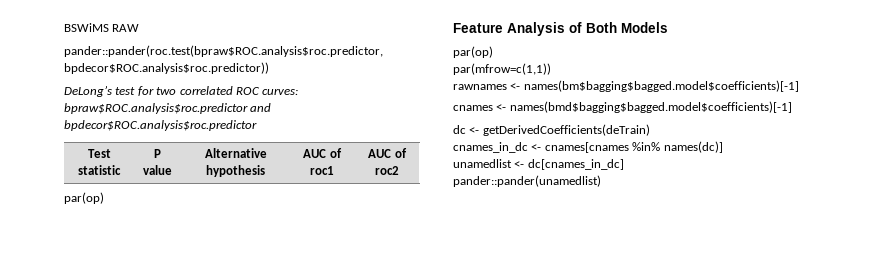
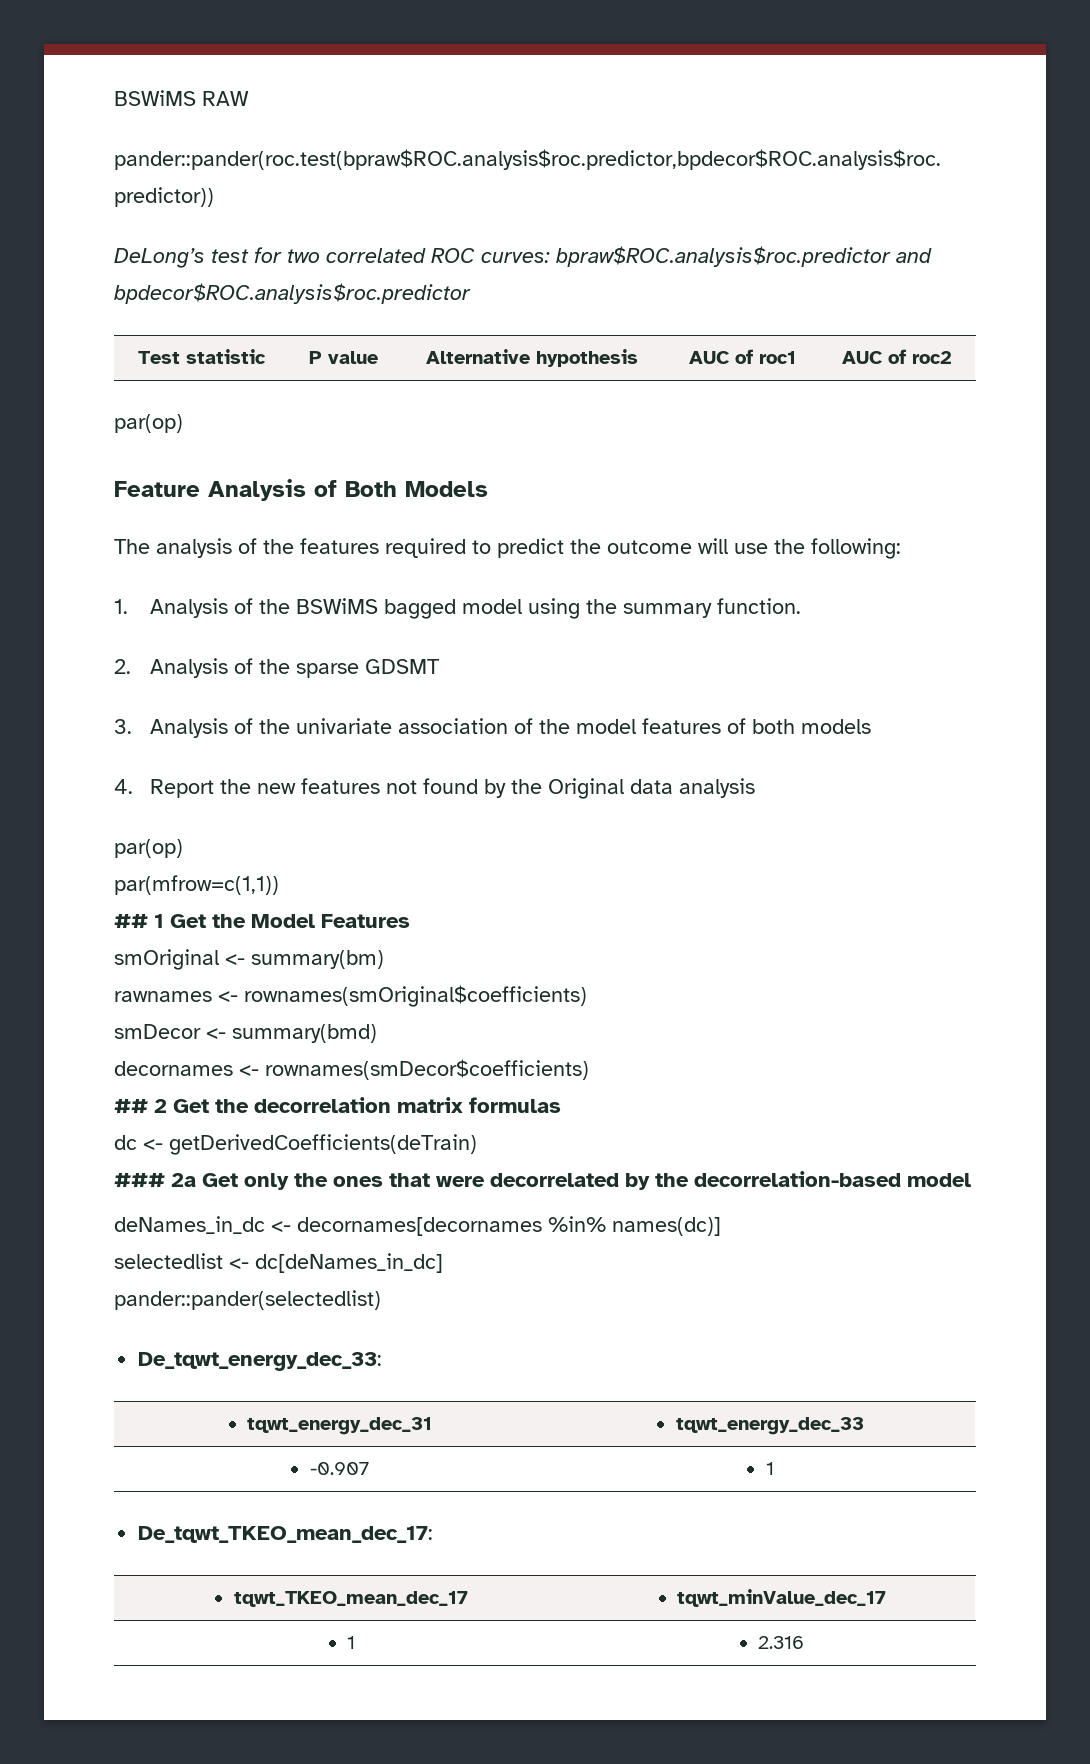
[453,46,493,58] [453,63,551,75] [453,80,799,92] [453,101,792,113] [453,124,650,136] [453,141,723,153] [453,159,624,170] [453,175,601,187] par(op) // par(mfrow=c(1,1)) // rawnames <- names(bm$bagging$bagged.model$coefficients)[-1] // cnames <- names(bmd$bagging$bagged.model$coefficients)[-1] // dc <- getDerivedCoefficients(deTrain) // cnames_in_dc <- cnames[cnames %in% names(dc)] // unamedlist <- dc[cnames_in_dc] // pander::pander(unamedlist) -> [114,538,901,559] [114,598,802,619] [114,658,441,678] [114,718,872,738] [114,778,756,799] [114,839,183,858] [114,875,279,895] [114,914,410,928] [114,949,384,970] [114,985,587,1007] [114,1024,377,1043] [114,1059,589,1080] [114,1097,561,1113] [114,1134,477,1155] [114,1171,971,1190] [114,1216,721,1236] [114,1253,443,1273] [114,1290,381,1310] [138,1352,383,1371] [246,1417,432,1435] [675,1417,864,1435] [309,1462,369,1475] [765,1462,774,1475] [138,1526,434,1543] [233,1591,468,1607] [676,1589,886,1607] [346,1636,355,1649] [758,1636,804,1649] The analysis of the features required to predict the outcome will use the following: // 1. Analysis of the BSWiMS bagged model using the summary function. // 2. Analysis of the sparse GDSMT // 3. Analysis of the univariate association of the model features of both models // 4. Report the new features not found by the Original data analysis // par(op) // par(mfrow=c(1,1)) // ## 1 Get the Model Features // smOriginal <- summary(bm) // rawnames <- rownames(smOriginal$coefficients) // smDecor <- summary(bmd) // decornames <- rownames(smDecor$coefficients) // ## 2 Get the decorrelation matrix formulas // dc <- getDerivedCoefficients(deTrain) // ### 2a Get only the ones that were decorrelated by the decorrelation-based model // deNames_in_dc <- decornames[decornames %in% names(dc)] // selectedlist <- dc[deNames_in_dc] // pander::pander(selectedlist) // De_tqwt_energy_dec_33: // tqwt_energy_dec_31 | tqwt_energy_dec_33 // -0.907 | 1 // De_tqwt_TKEO_mean_dec_17: // tqwt_TKEO_mean_dec_17 | tqwt_minValue_dec_17 // 1 | 2.316

